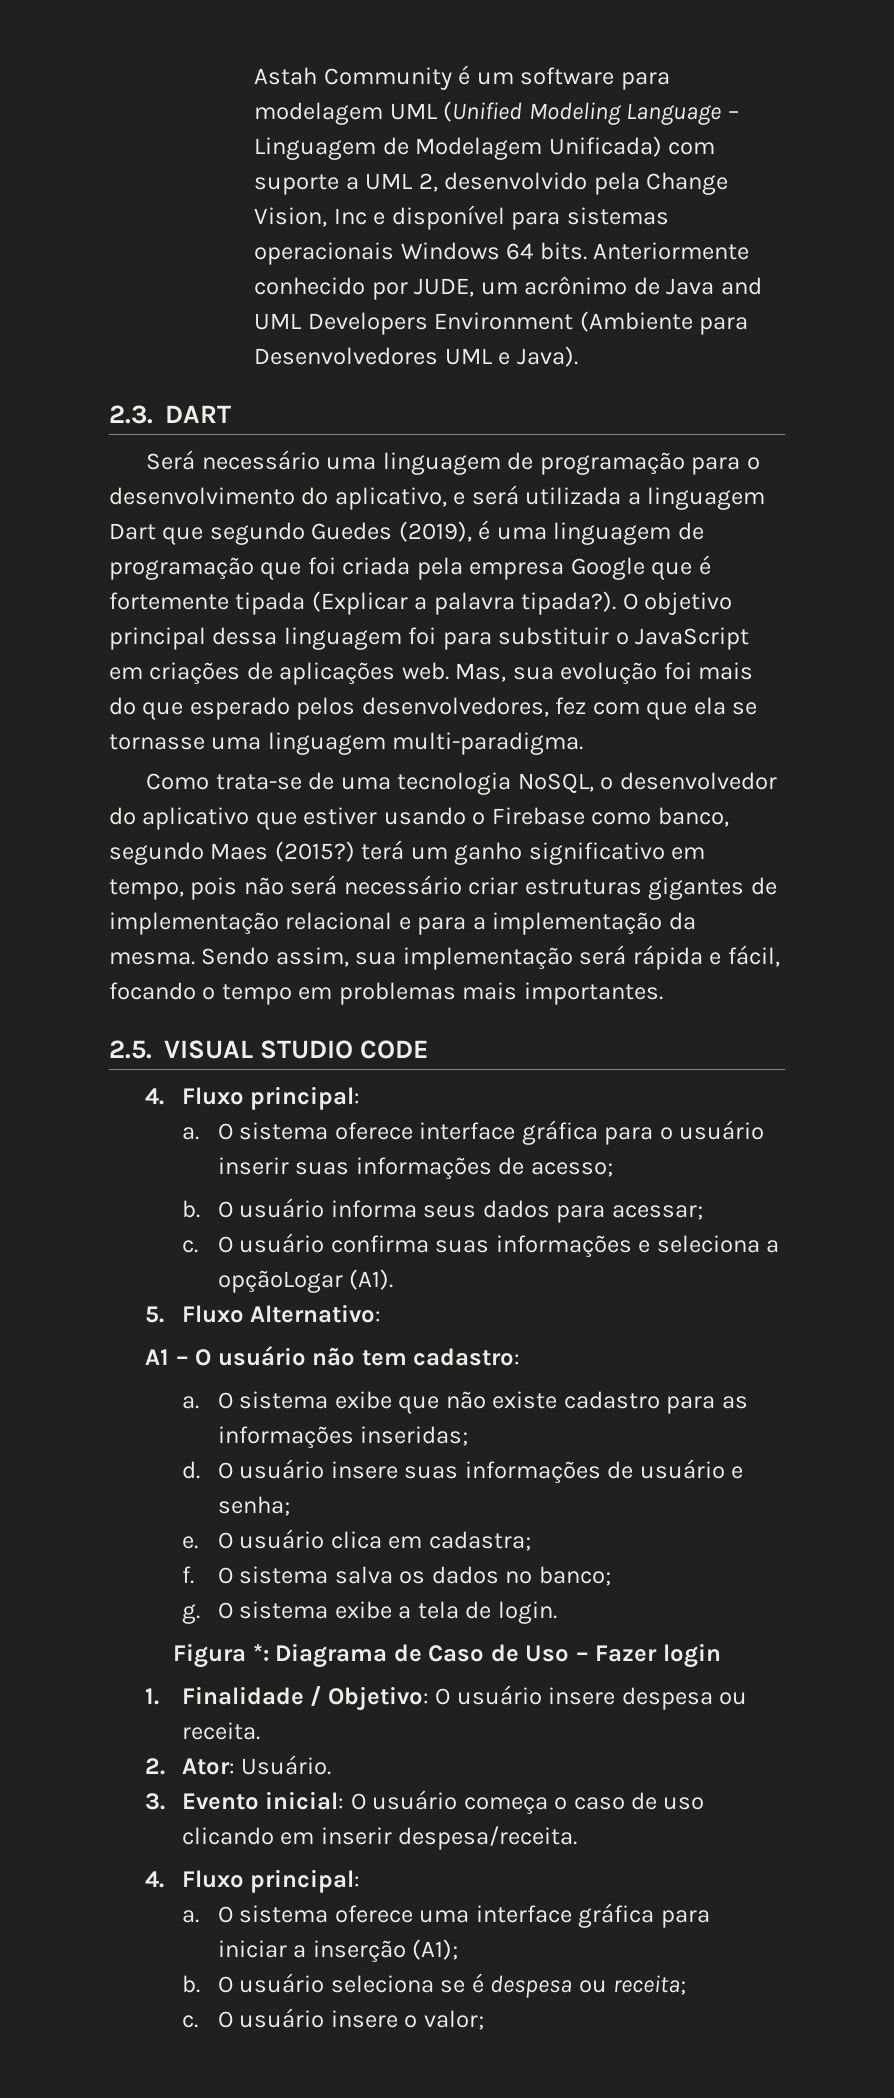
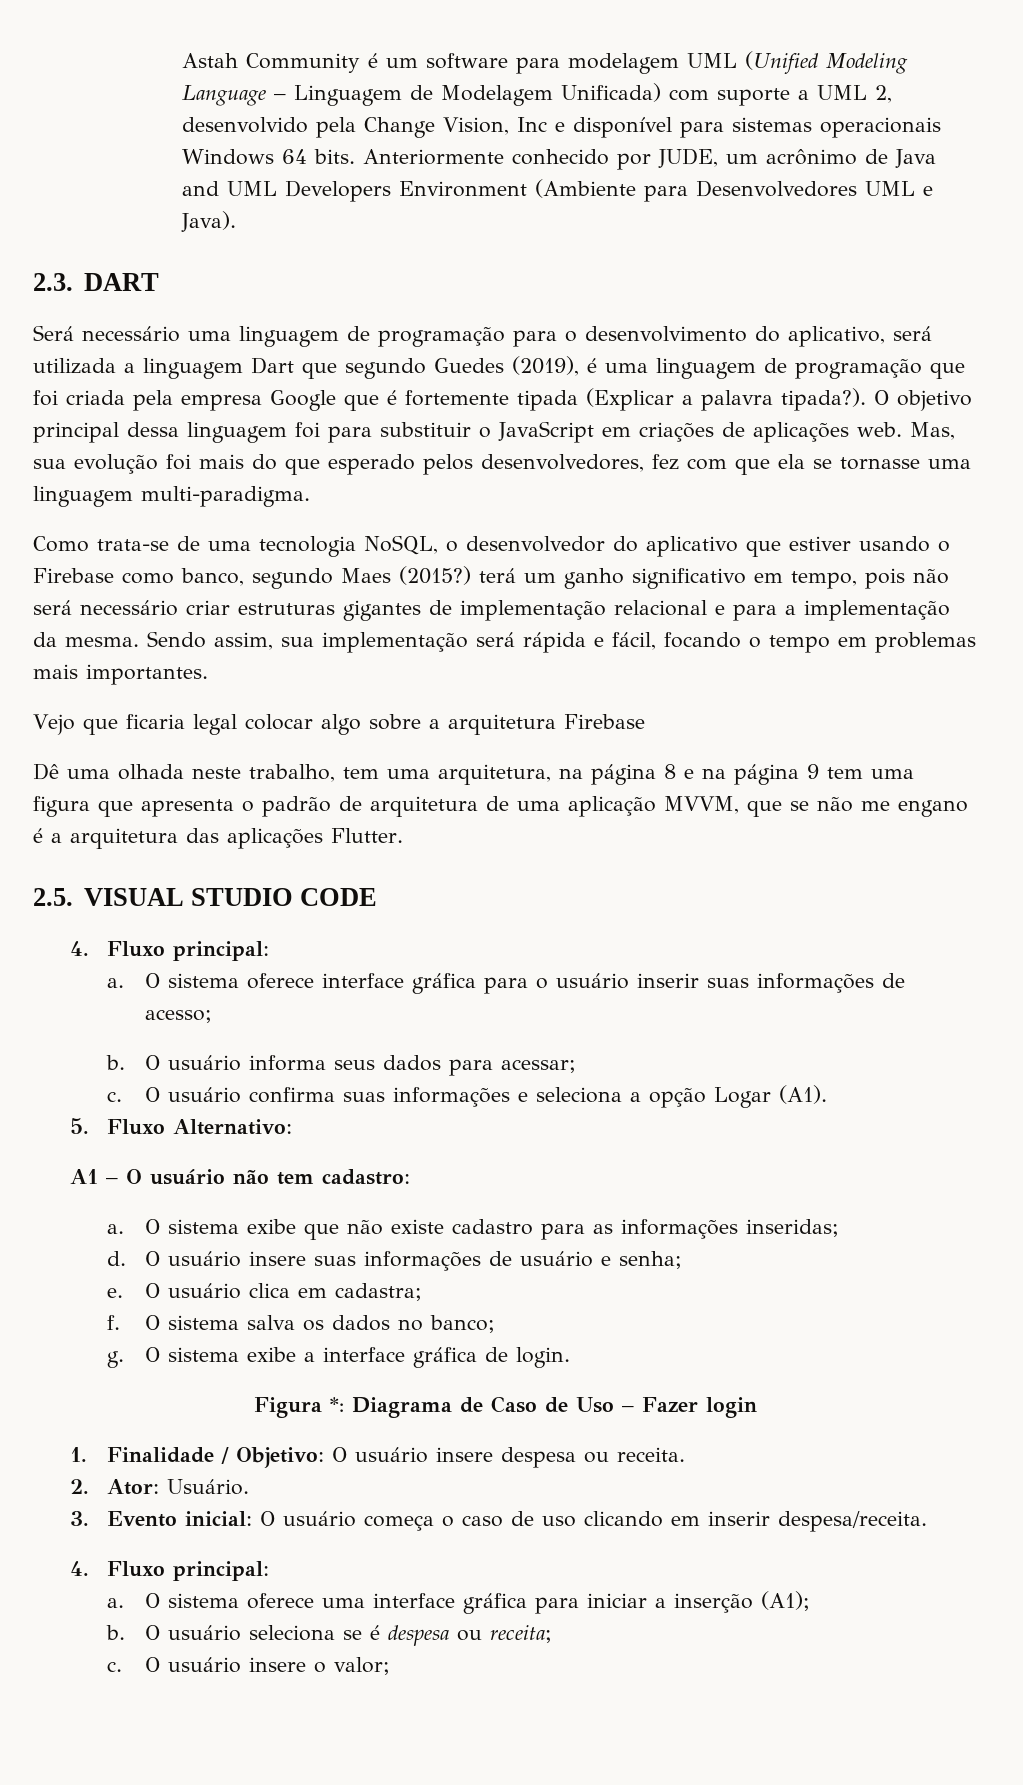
[453,492,466,505] e -> (885, 336) none
(663, 993) none -> [33,714,645,735] [33,763,914,785] [33,796,968,817] [33,828,403,849] // Vejo que ficaria legal colocar algo sobre a arquitetura Firebase // Dê uma olhada neste trabalho, tem uma arquitetura, na página 8 e na página 9 tem uma figura que apresenta o padrão de arquitetura de uma aplicação MVVM, que se não me engano é a arquitetura das aplicações Flutter.
[217,1270,343,1293] opçãoLogar -> [648,1087,771,1108] opção Logar
[417,1601,459,1619] tela -> [322,1347,477,1368] interface gráfica

